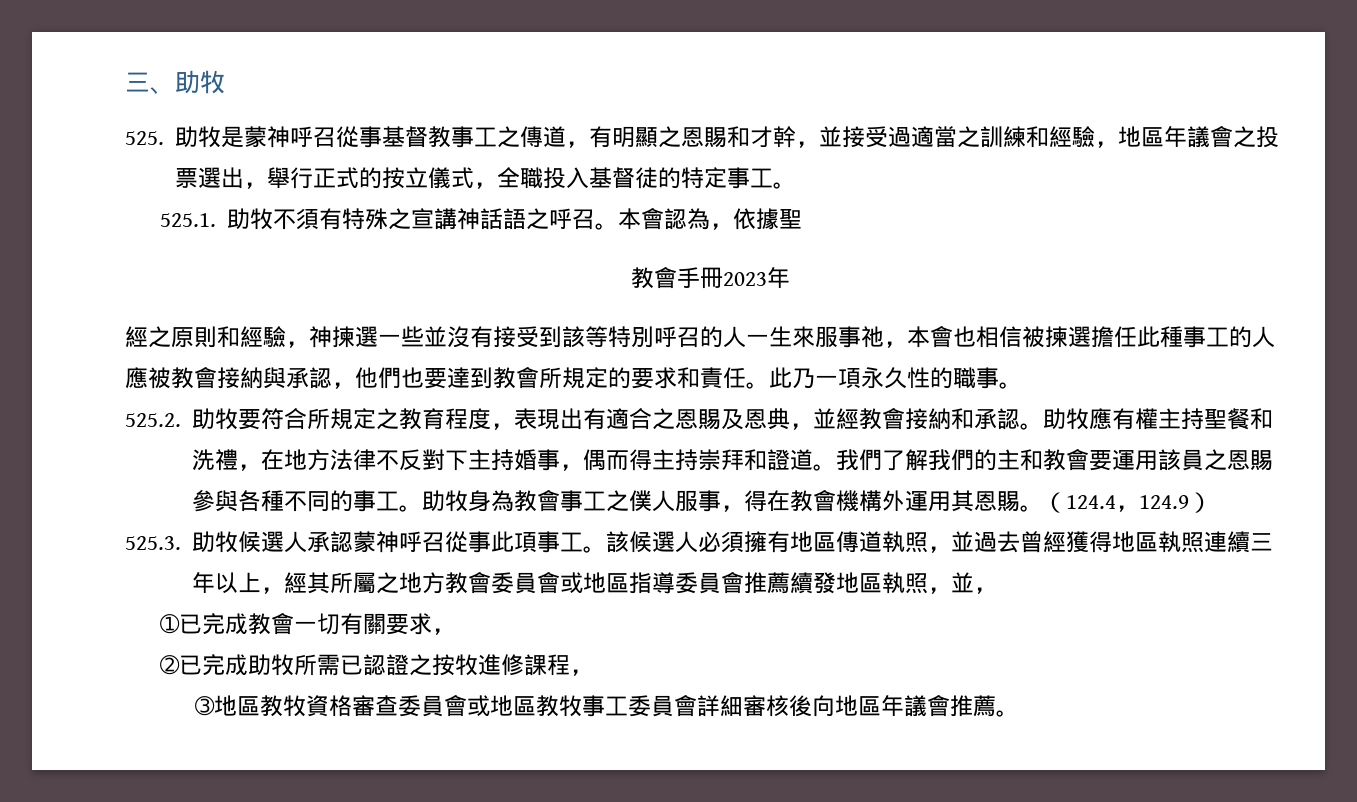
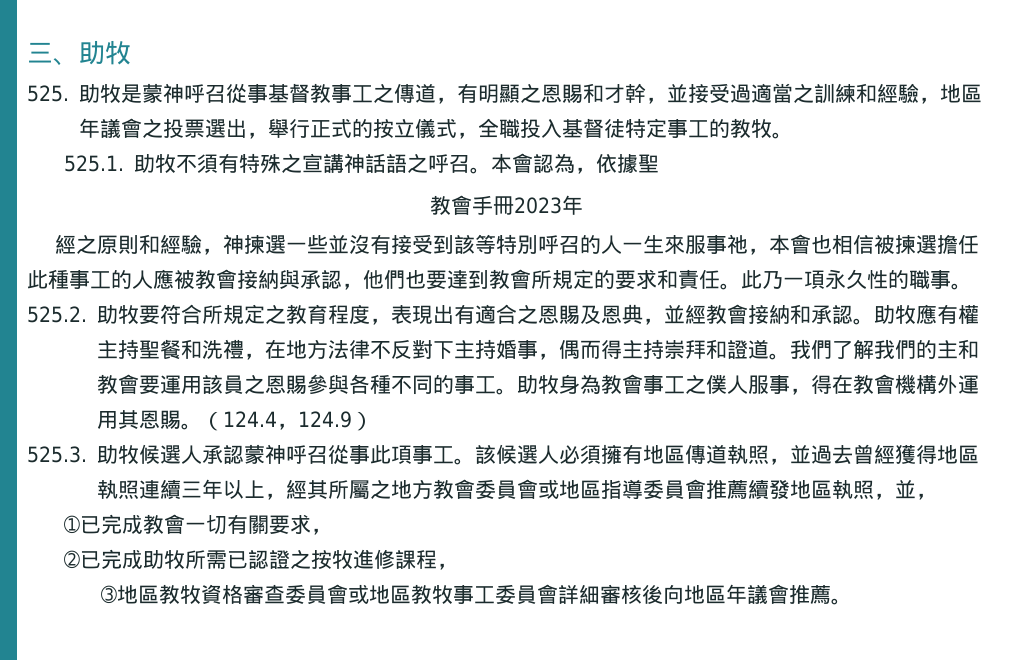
[658,167,682,189] 的 -> (626, 128) none
(774, 178) none -> [709,118,773,138] 的教牧

